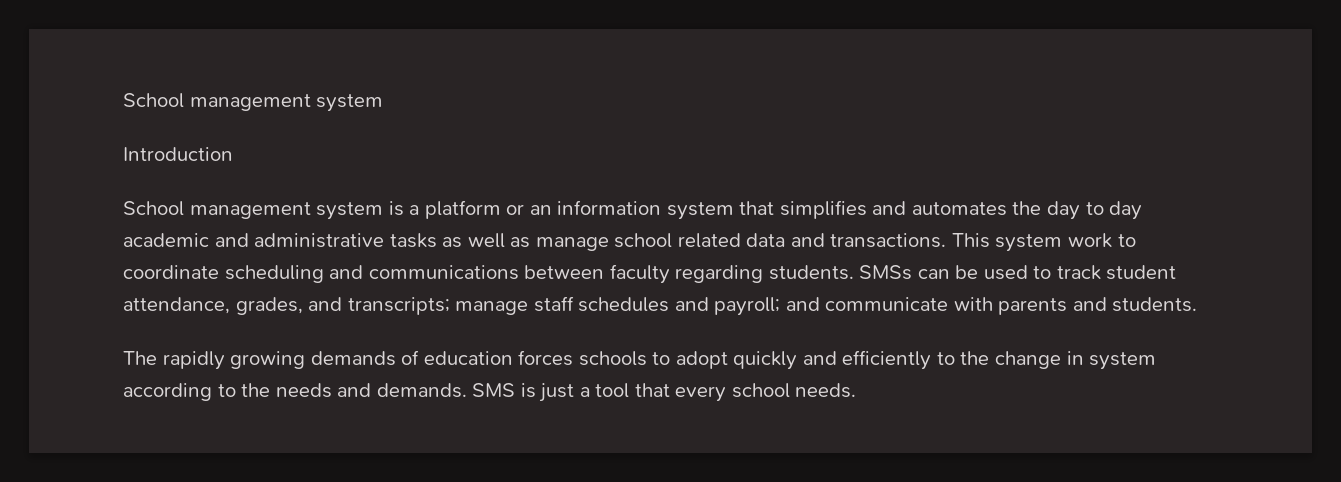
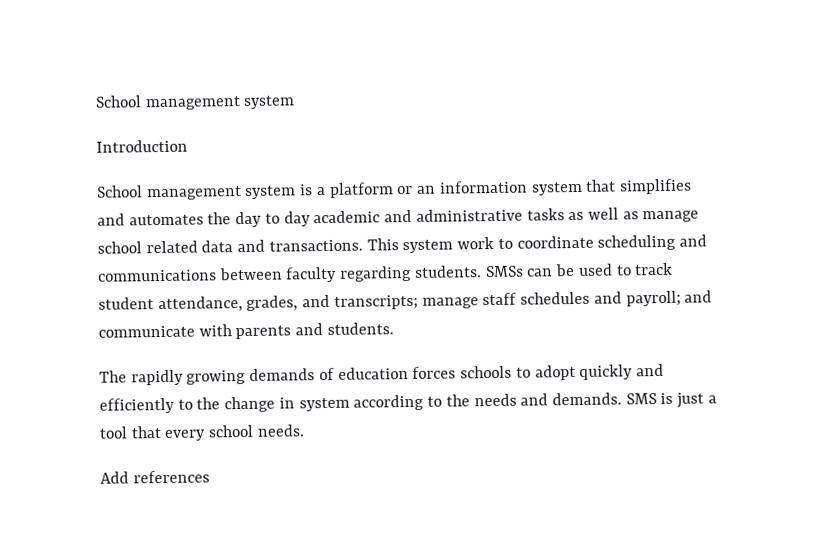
(857, 390) none -> [100,470,210,484] // Add references

